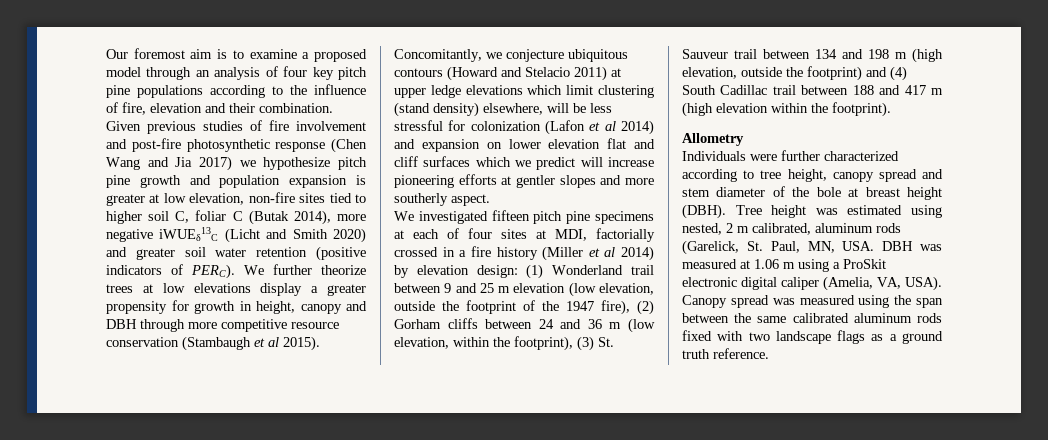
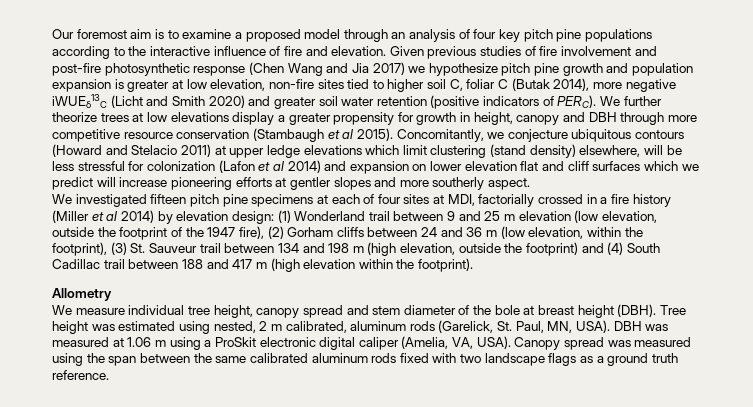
(307, 90) none -> [149,46,210,56] interactive
[122,102,333,115] fire, elevation and their combination. -> [283,46,387,56] fire and elevation.
[682,150,899,161] [682,169,755,182] Individuals were further characterized according to -> [52,305,185,315] We measure individual
[842,241,875,251] USA. -> [576,320,611,333] USA).

